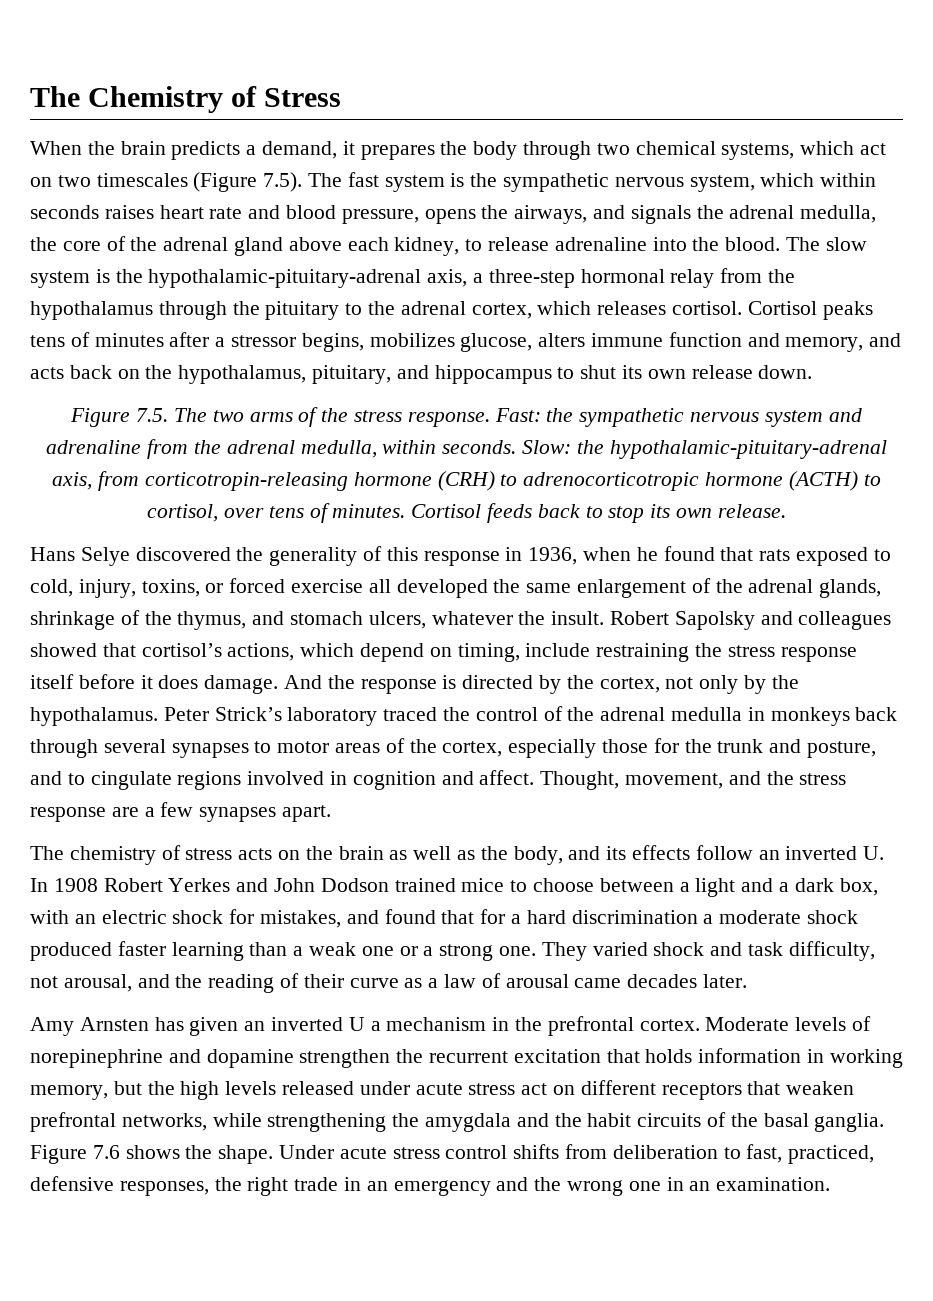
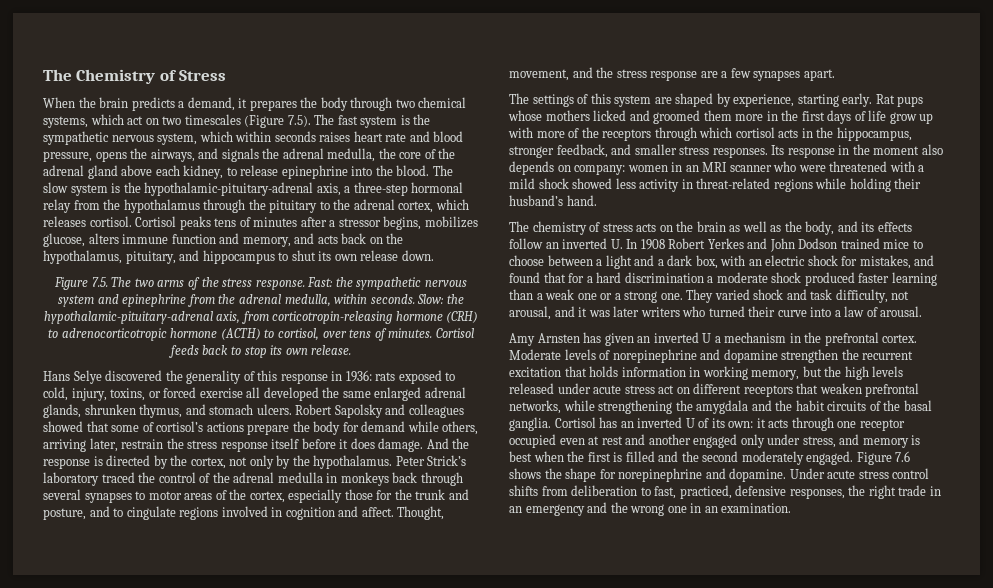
[554,237,647,251] adrenaline -> [281,165,348,179] epinephrine
[46,440,142,454] adrenaline -> [122,294,187,307] epinephrine
[528,546,754,565] 1936, when he found that -> [345,370,372,382] 1936:
[577,578,882,598] [30,610,605,630] enlargement of the adrenal glands, shrinkage of the thymus, and stomach ulcers, whatever the insult. -> [374,387,466,401] [43,404,292,418] enlarged adrenal glands, shrunken thymus, and stomach ulcers.
[141,643,690,662] cortisol’s actions, which depend on timing, include restraining -> [111,421,479,435] [43,438,164,452] some of cortisol’s actions prepare the body for demand while others, arriving later, restrain
(332, 813) none -> [509,93,924,107] [508,110,934,124] [508,127,912,141] [509,144,943,158] [509,161,925,175] [509,178,922,192] [509,195,597,206] // The settings of this system are shaped by experience, starting early. Rat pups whose mothers licked and groomed them more in the first days of life grow up with more of the receptors through which cortisol acts in the hippocampus, stronger feedback, and smaller stress responses. Its response in the moment also depends on company: women in an MRI scanner who were threatened with a mild shock showed less activity in threat-related regions while holding their husband’s hand.
[175,973,300,993] the reading of -> [578,306,745,317] it was later writers who turned
[404,978,423,988] as -> [810,307,832,317] into
[505,974,748,988] arousal came decades later. -> [880,306,923,317] arousal.
[30,1145,274,1164] Figure 7.6 shows the shape. -> [554,417,905,431] [509,434,921,448] [509,451,911,465] [509,468,787,482] Cortisol has an inverted U of its own: it acts through one receptor occupied even at rest and another engaged only under stress, and memory is best when the first is filled and the second moderately engaged. Figure 7.6 shows the shape for norepinephrine and dopamine.

